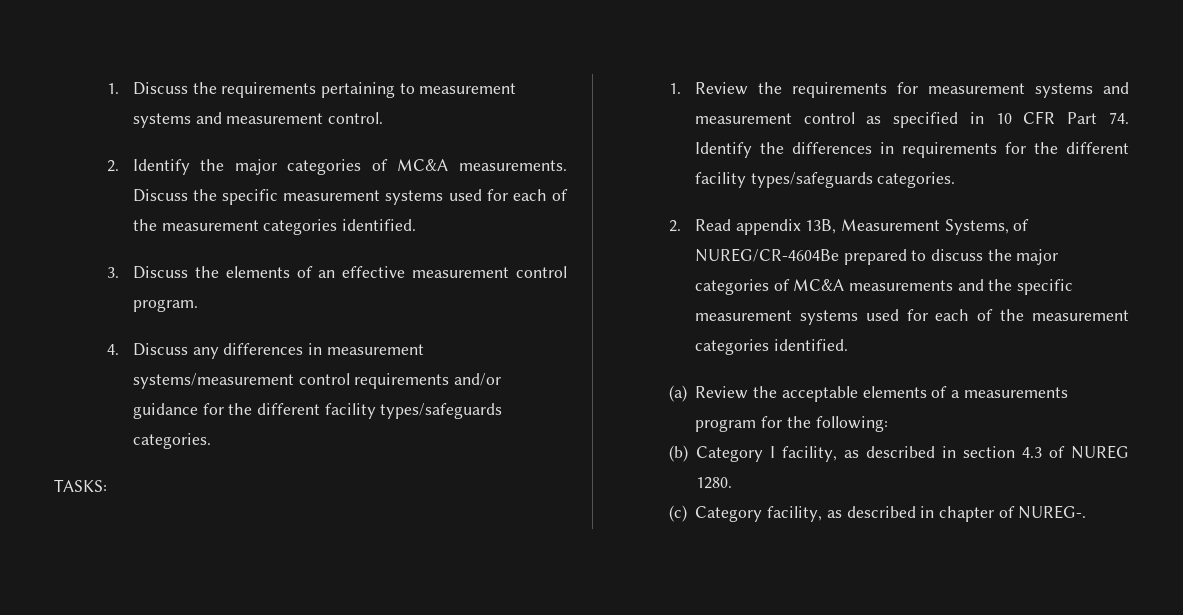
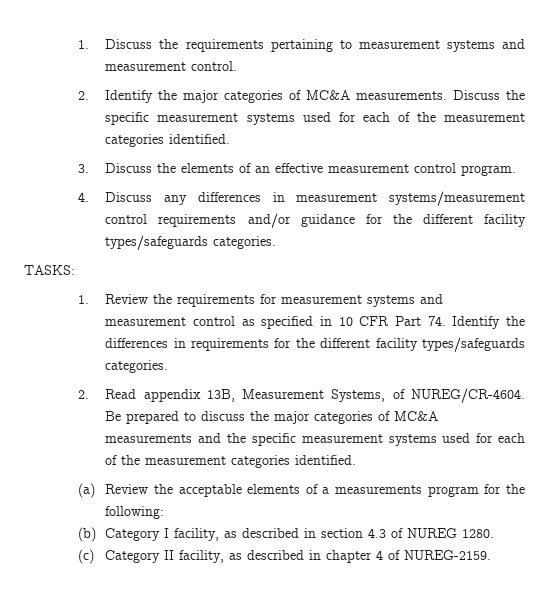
[694,248,839,262] NUREG/CR-4604Be -> [411,388,525,403] [105,411,122,421] NUREG/CR-4604. Be
(763, 514) none -> [164,550,175,560] II
[998,505,1087,519] of NUREG-. -> [376,550,492,560] 4 of NUREG-2159.

